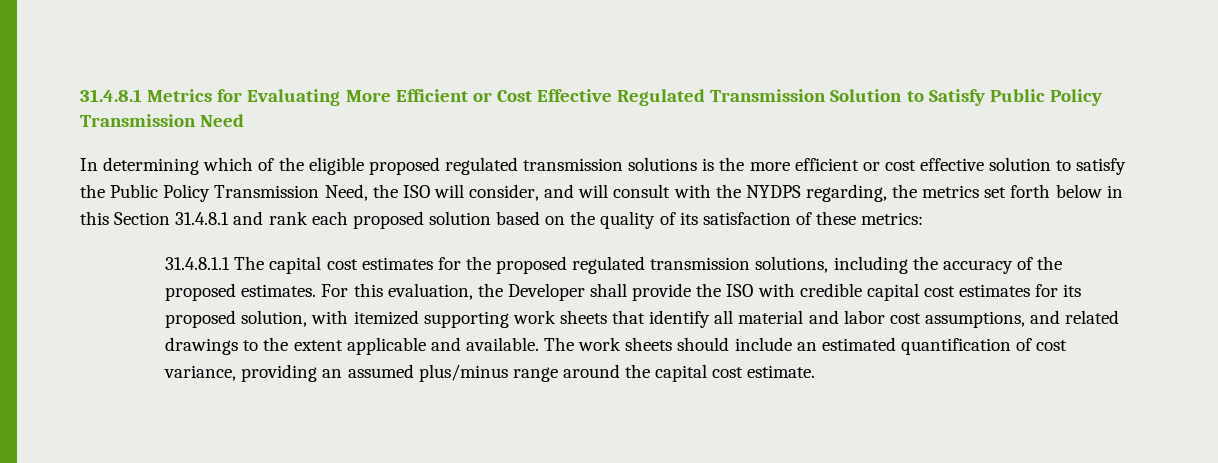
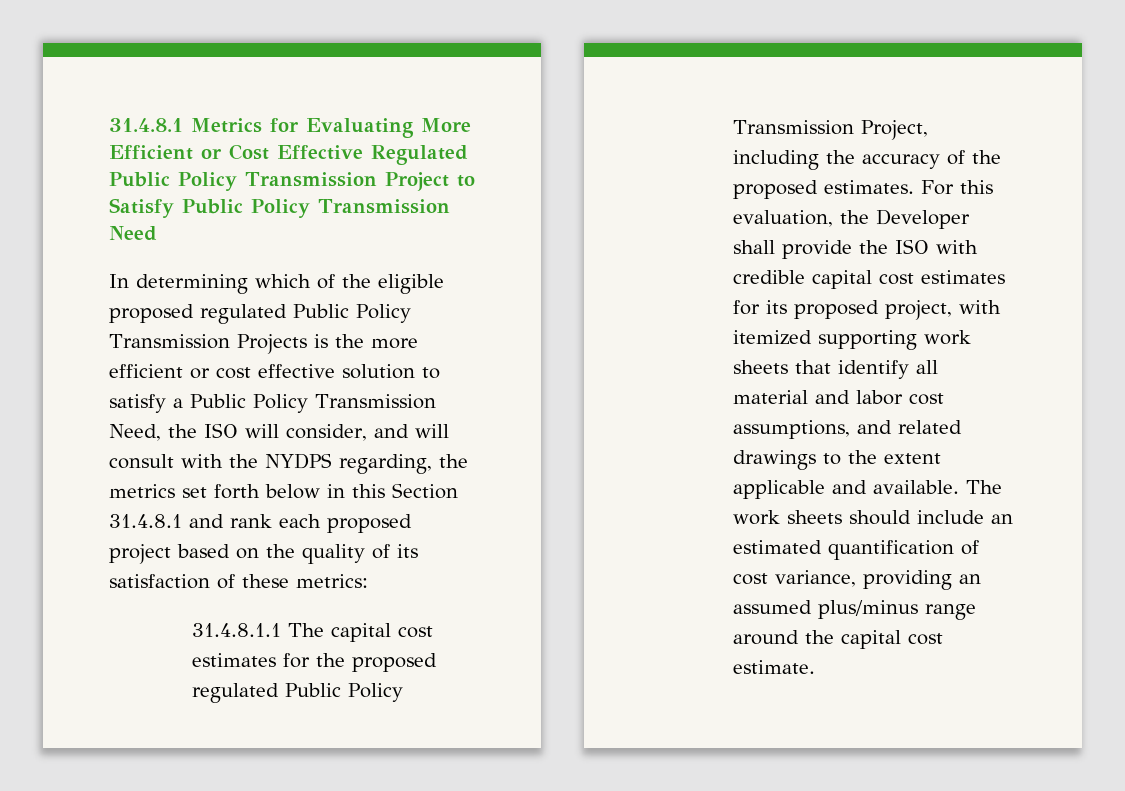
[710,89,903,102] Transmission Solution -> [109,172,449,191] Public Policy Transmission Project
[523,157,698,171] transmission solutions -> [293,304,411,323] [109,334,307,354] Public Policy Transmission Projects
[80,184,105,198] the -> [173,398,183,408] a
[428,211,491,225] solution -> [109,544,171,564] project
[650,256,829,273] transmission solutions, -> [284,683,403,702] [732,120,928,140] Public Policy Transmission Project,
[241,310,308,327] solution, -> [884,300,952,320] project,

